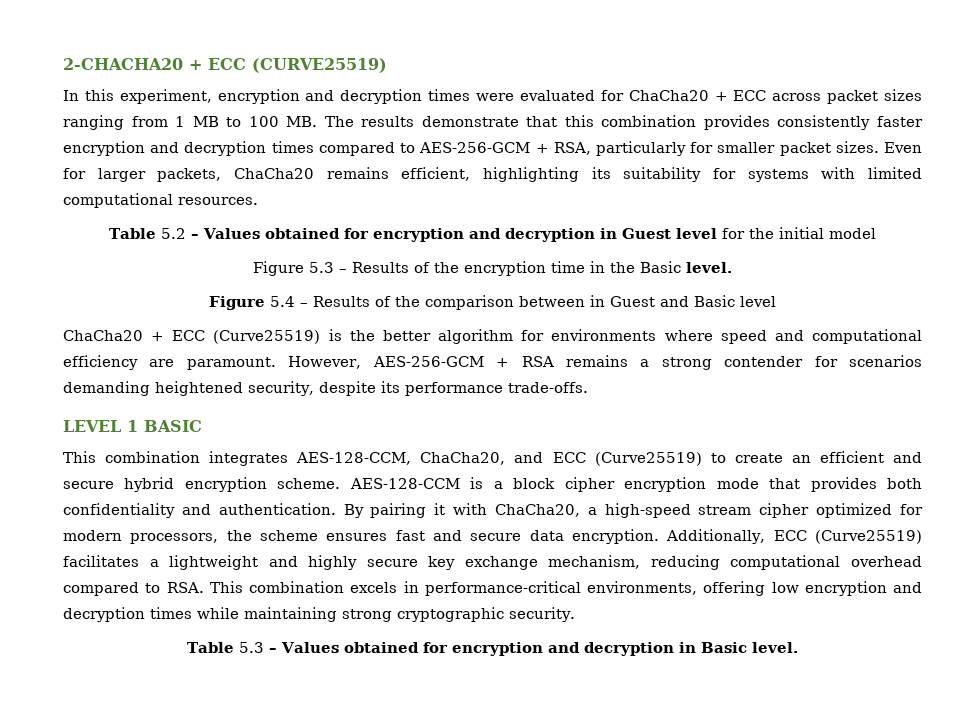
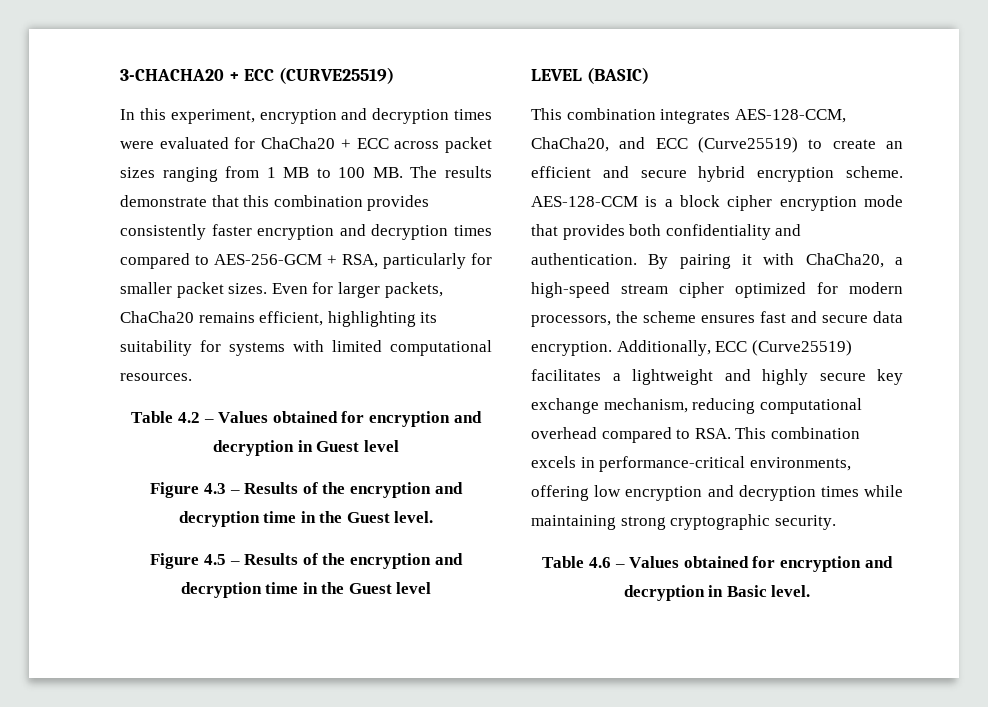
[63,58,183,70] 2-CHACHA20 -> [120,69,224,81] 3-CHACHA20
[160,228,186,239] 5.2 -> [178,412,201,423] 4.2
[722,227,877,239] [253,261,681,276] for the initial model // Figure 5.3 – Results of the encryption time in the Basic -> [150,482,463,498] [178,511,390,527] // Figure 4.3 – Results of the encryption and decryption time in the Guest
[270,295,776,310] [63,329,922,344] [63,355,922,370] [63,381,588,396] 5.4 – Results of the comparison between in Guest and Basic level // ChaCha20 + ECC (Curve25519) is the better algorithm for environments where speed and computational efficiency are paramount. However, AES-256-GCM + RSA remains a strong contender for scenarios demanding heightened security, despite its performance trade-offs. -> [204,553,463,569] [180,582,432,598] 4.5 – Results of the encryption and decryption time in the Guest level
[127,420,202,432] 1 BASIC -> [586,67,649,84] (BASIC)
[239,642,264,653] 5.3 -> [589,557,612,568] 4.6

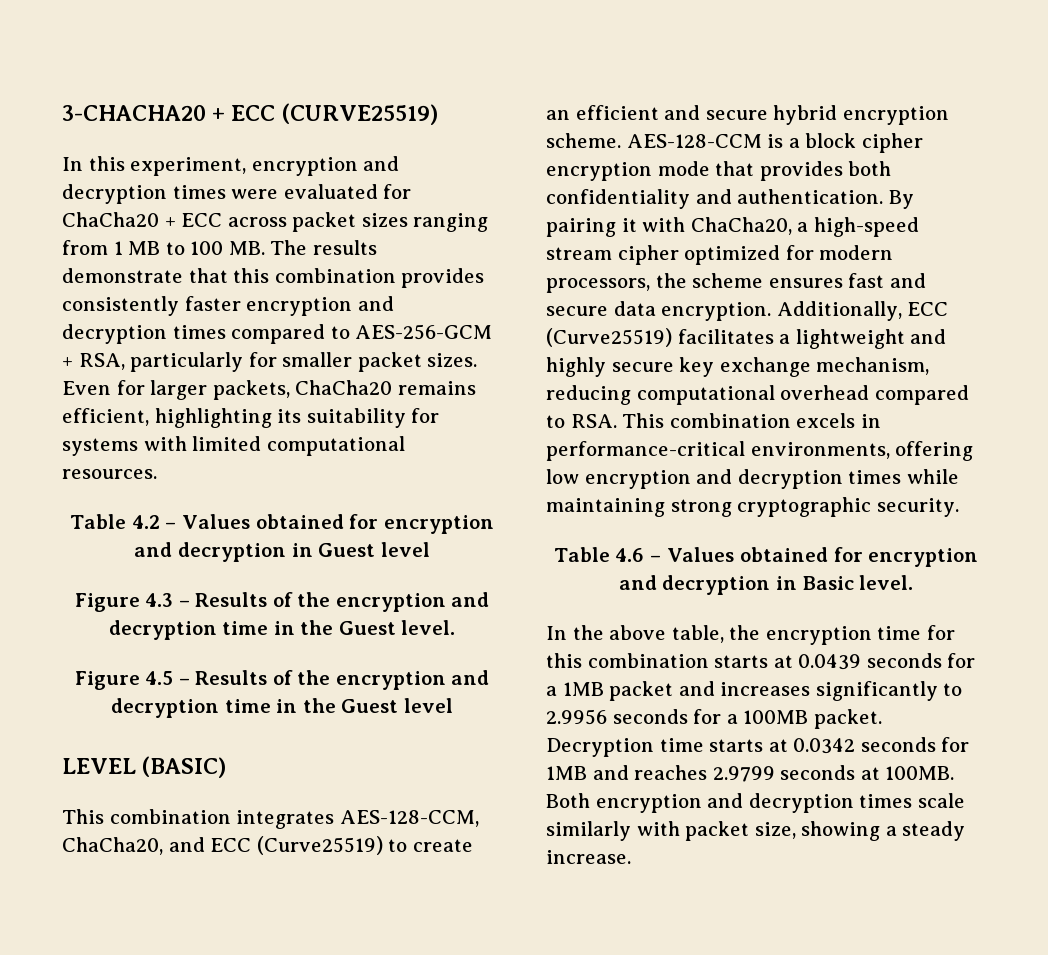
(811, 591) none -> [546,625,955,645] [546,653,976,670] [546,681,963,701] [546,709,882,729] [546,737,970,757] [546,765,955,782] [546,793,965,813] [546,821,966,841] [546,850,631,864] // In the above table, the encryption time for this combination starts at 0.0439 seconds for a 1MB packet and increases significantly to 2.9956 seconds for a 100MB packet. Decryption time starts at 0.0342 seconds for 1MB and reaches 2.9799 seconds at 100MB. Both encryption and decryption times scale similarly with packet size, showing a steady increase.

